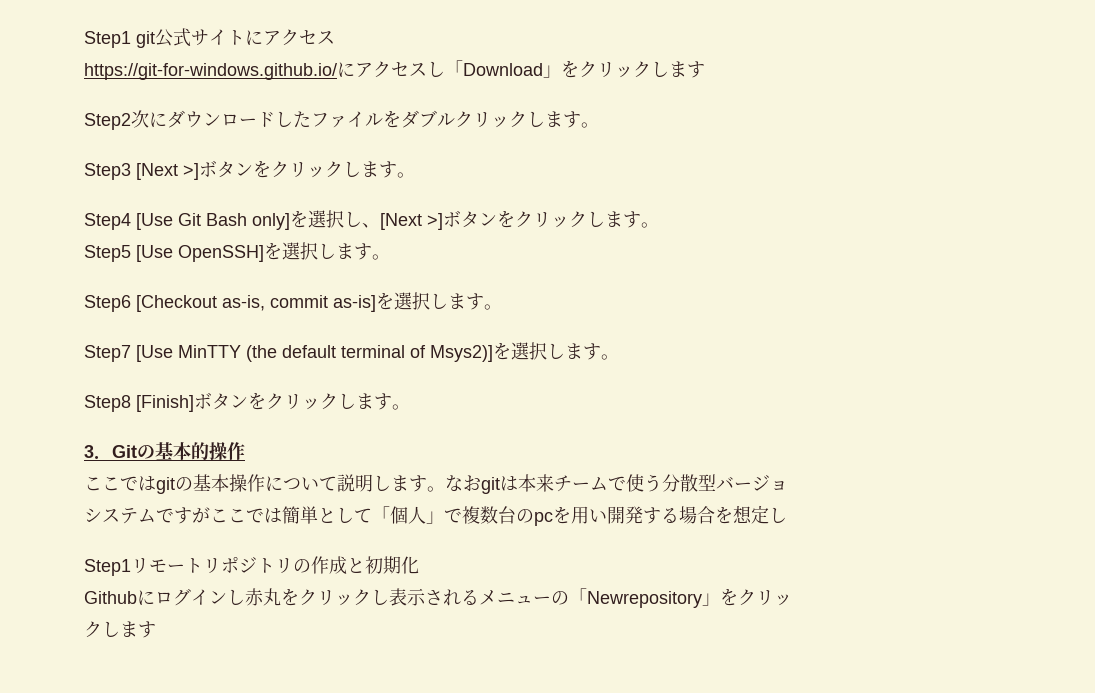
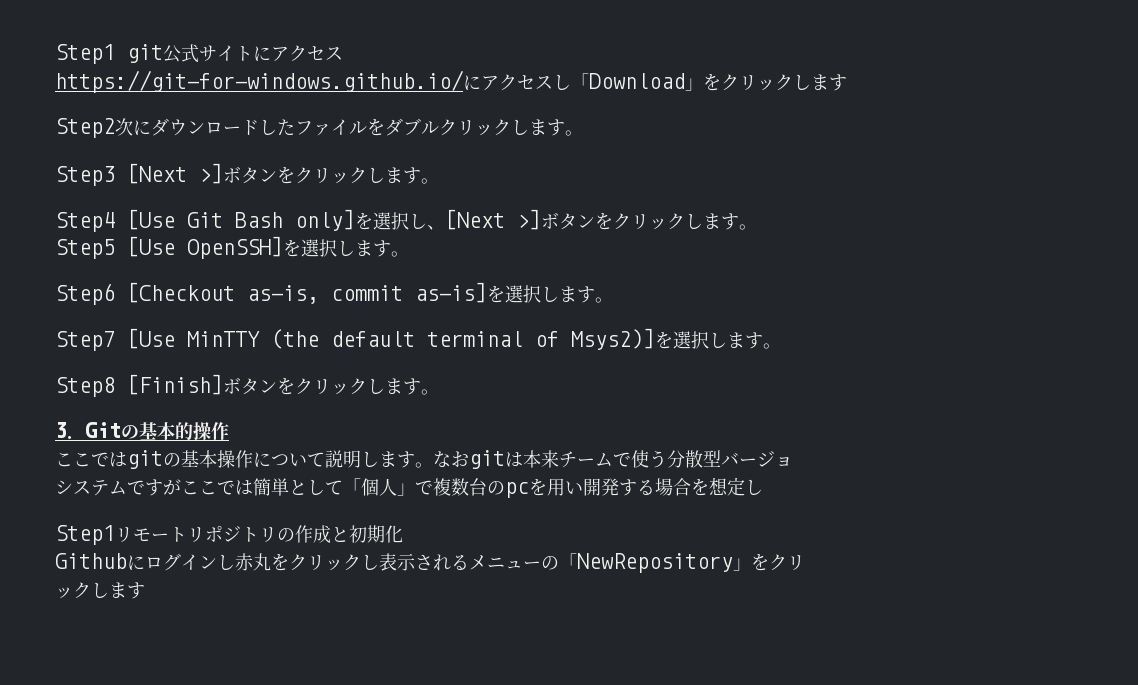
[586,588,792,608] Newrepository」をクリッ // -> [576,553,805,573] [54,587,73,599] NewRepository」をクリ // ッ

